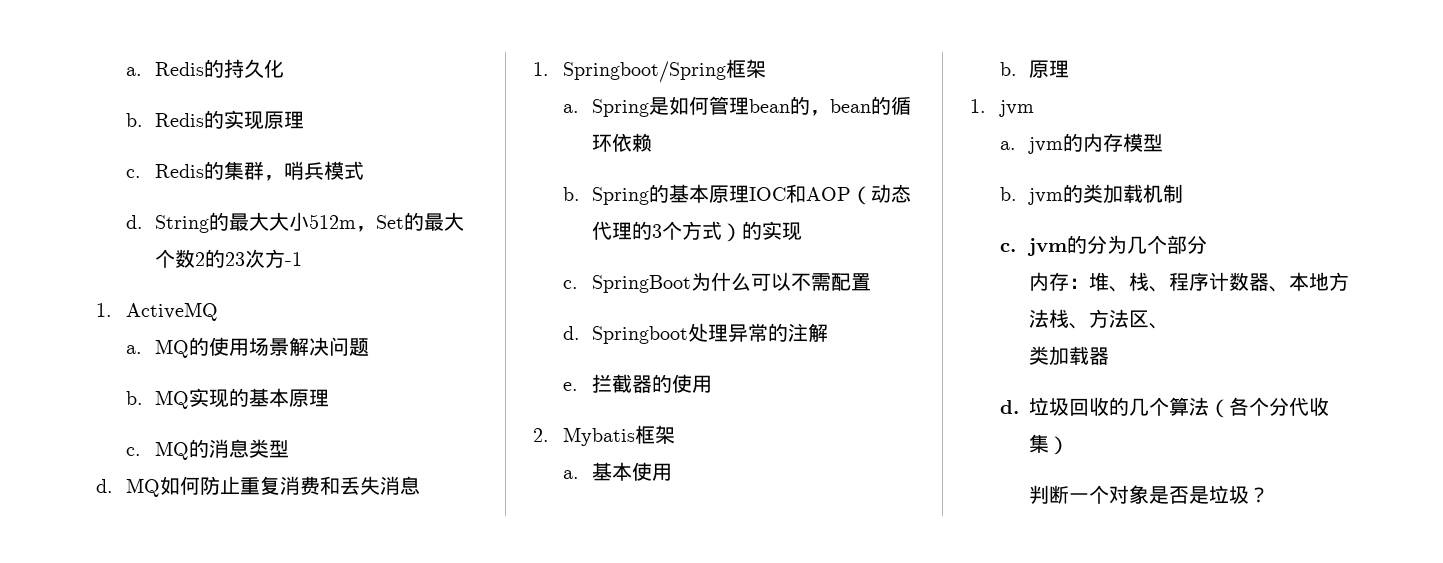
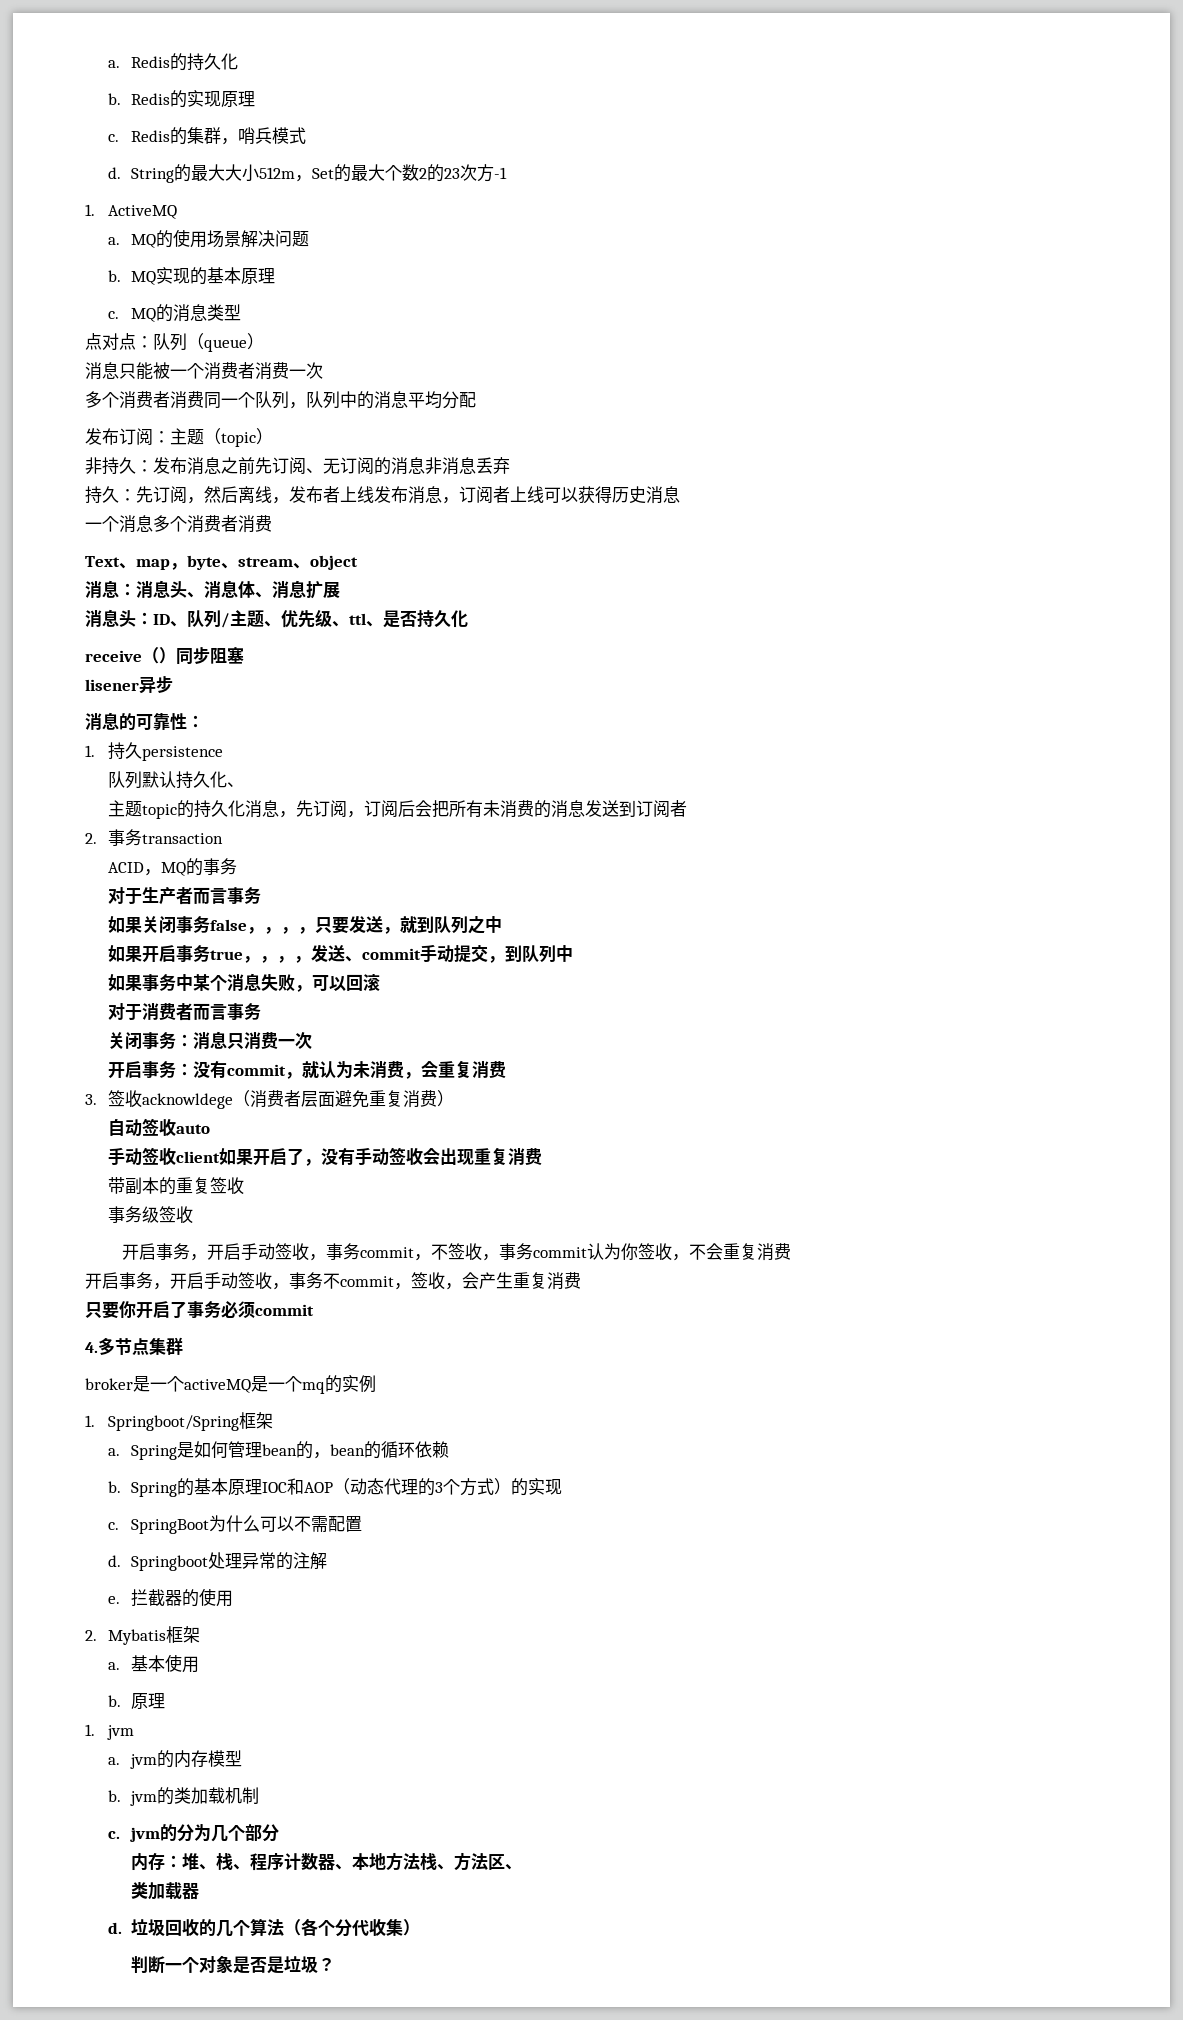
[96,476,420,497] d. MQ如何防止重复消费和丢失消息 -> [85,333,264,352] [85,362,323,380] [85,391,476,409] [85,428,273,447] [85,457,510,475] [85,486,680,504] [85,515,272,533] [85,555,358,570] [85,580,340,599] [85,609,468,628] [85,647,244,665] [85,676,173,694] [85,712,204,731] [85,742,223,761] [107,771,244,789] [107,800,687,819] [85,829,223,846] [107,858,237,876] [107,887,261,905] [107,915,502,934] [107,944,573,963] [107,973,380,992] [107,1003,261,1021] [107,1031,312,1049] [107,1060,506,1079] [85,1090,454,1109] [107,1118,210,1136] [107,1147,542,1166] [107,1177,244,1195] [107,1206,193,1224] [122,1243,792,1261] [85,1272,581,1290] [85,1301,314,1319] [85,1337,183,1355] [85,1375,376,1394] 点对点：队列（queue） // 消息只能被一个消费者消费一次 // 多个消费者消费同一个队列，队列中的消息平均分配 // 发布订阅：主题（topic） // 非持久：发布消息之前先订阅、无订阅的消息非消息丢弃 // 持久：先订阅，然后离线，发布者上线发布消息，订阅者上线可以获得历史消息 // 一个消息多个消费者消费 // Text、map，byte、stream、object // 消息：消息头、消息体、消息扩展 // 消息头：ID、队列/主题、优先级、ttl、是否持久化 // receive（）同步阻塞 // lisener异步 // 消息的可靠性： // 1.持久persistence // 队列默认持久化、 // 主题topic的持久化消息，先订阅，订阅后会把所有未消费的消息发送到订阅者 // 2.事务transaction // ACID，MQ的事务 // 对于生产者而言事务 // 如果关闭事务false，，，，只要发送，就到队列之中 // 如果开启事务true，，，，发送、commit手动提交，到队列中 // 如果事务中某个消息失败，可以回滚 // 对于消费者而言事务 // 关闭事务：消息只消费一次 // 开启事务：没有commit，就认为未消费，会重复消费 // 3.签收acknowldege（消费者层面避免重复消费） // 自动签收auto // 手动签收client如果开启了，没有手动签收会出现重复消费 // 带副本的重复签收 // 事务级签收 // 开启事务，开启手动签收，事务commit，不签收，事务commit认为你签收，不会重复消费 // 开启事务，开启手动签收，事务不commit，签收，会产生重复消费 // 只要你开启了事务必须commit // 4.多节点集群 // broker是一个activeMQ是一个mq的实例

